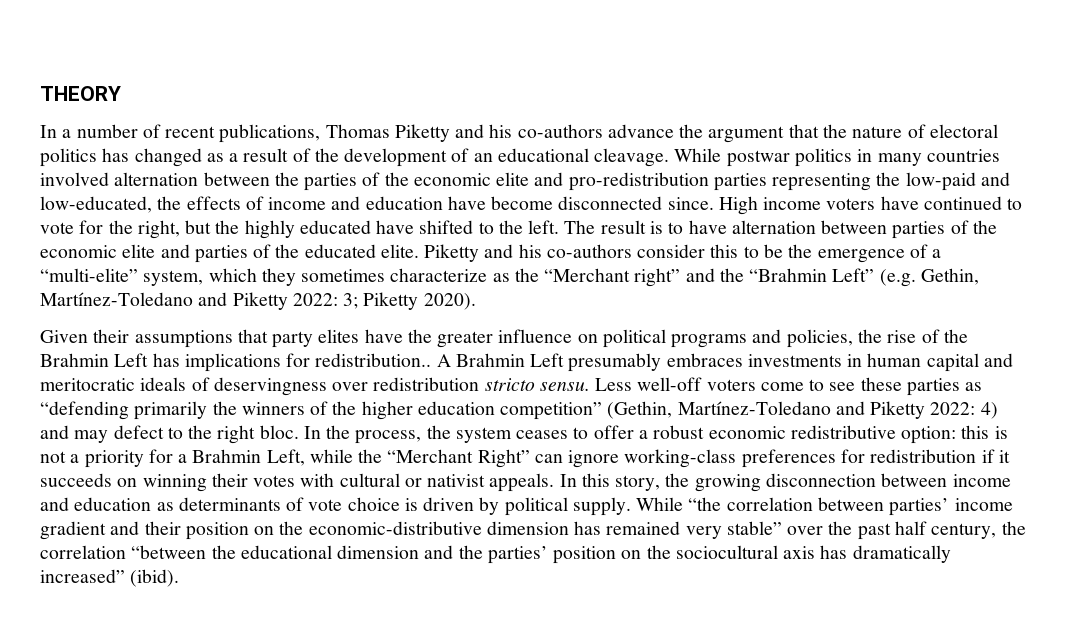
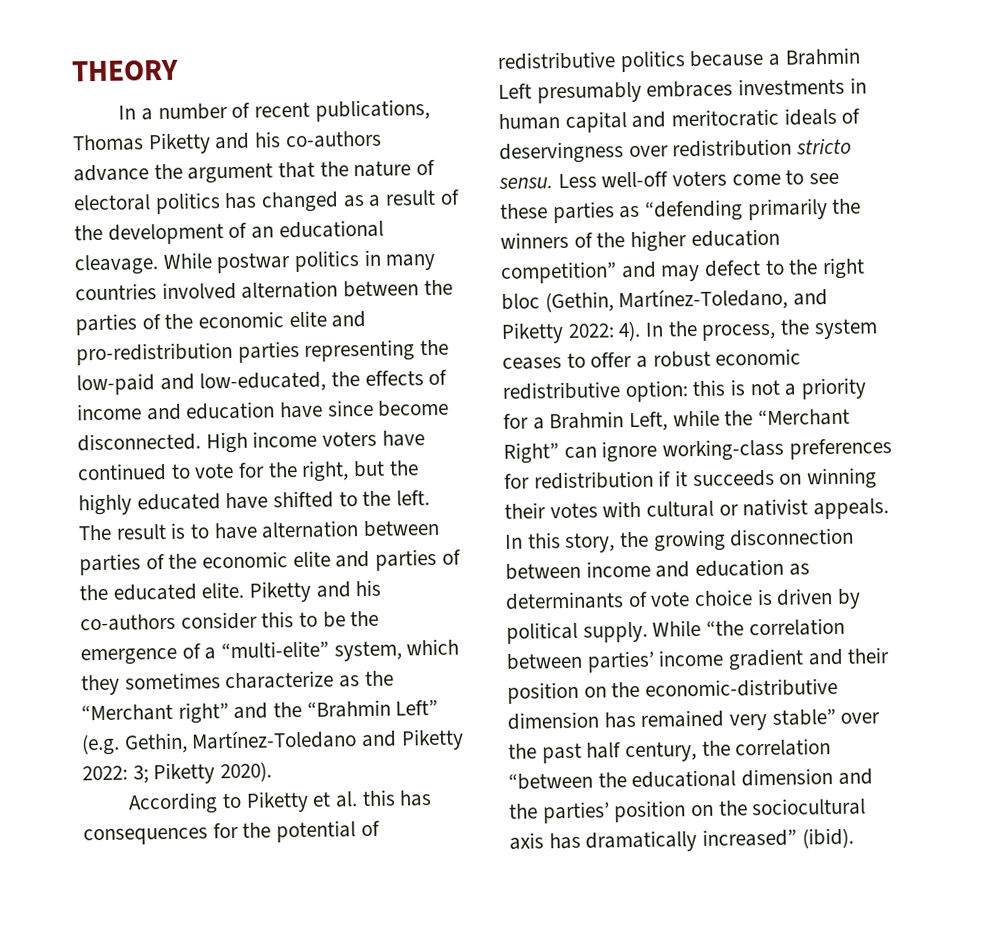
[491,196,714,210] become disconnected since. -> [326,399,450,417] [77,432,201,452] since become disconnected.
[40,329,968,348] [40,353,451,372] Given their assumptions that party elites have the greater influence on political programs and policies, the rise of the Brahmin Left has implications for redistribution.. A -> [128,789,433,815] [83,820,380,846] [497,49,781,73] According to Piketty et al. this has consequences for the potential of redistributive politics because a
[607,401,998,419] (Gethin, Martínez-Toledano and Piketty 2022: 4) -> (617, 272) none
[259,425,299,439] bloc. -> [501,287,829,313] [501,320,642,344] bloc (Gethin, Martínez-Toledano, and Piketty 2022: 4).

